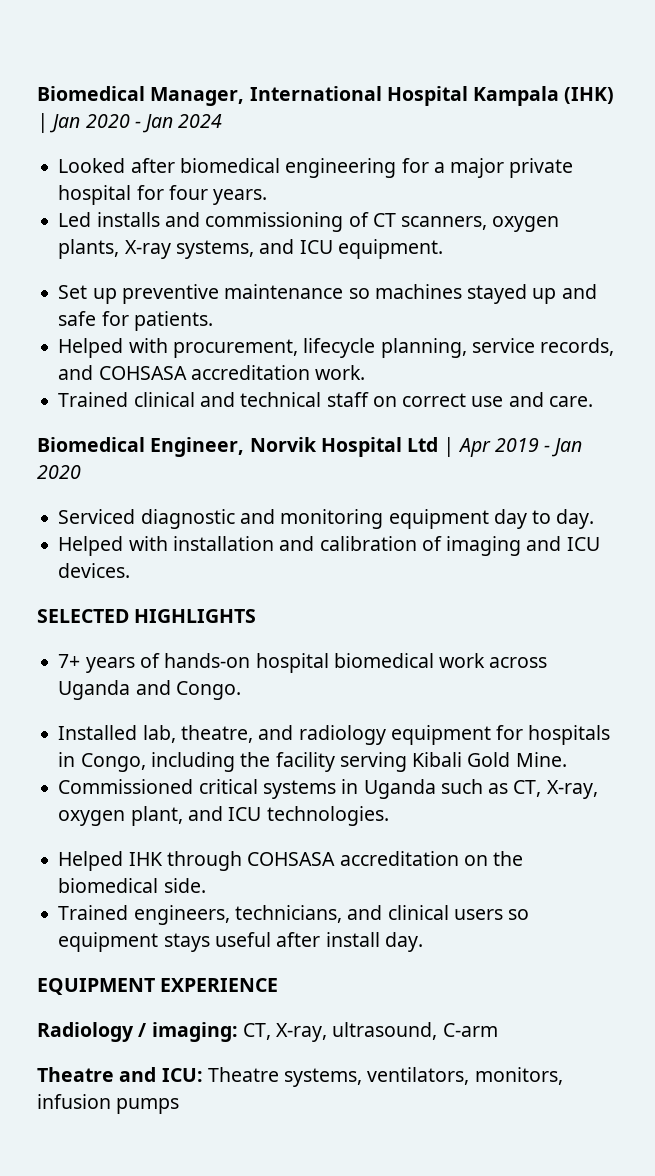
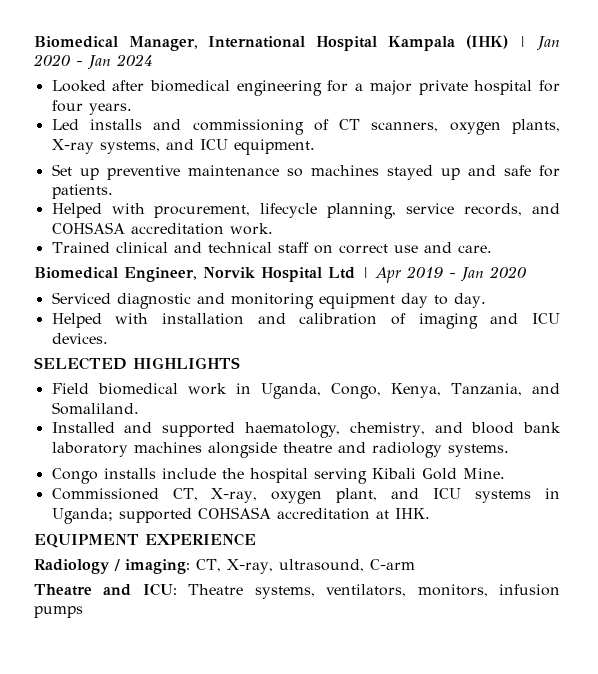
[58,653,548,673] [58,680,241,700] [58,725,611,745] [58,752,335,772] 7+ years of hands-on hospital biomedical work across Uganda and Congo. // Installed lab, theatre, and radiology equipment for hospitals in Congo, including the facility -> [51,383,560,399] [51,402,139,415] [51,422,561,438] [51,442,509,458] [51,468,308,484] Field biomedical work in Uganda, Congo, Kenya, Tanzania, and Somaliland. // Installed and supported haematology, chemistry, and blood bank laboratory machines alongside theatre and radiology systems. // Congo installs include the hospital
[198,779,509,799] critical systems in Uganda such as -> (159, 494) none
[266,806,389,826] [58,851,524,871] [58,878,206,893] [58,905,530,925] [58,932,423,952] technologies. // Helped IHK through COHSASA accreditation on the biomedical side. // Trained engineers, technicians, and clinical users so equipment stays useful after install day. -> [475,488,560,503] [51,507,430,524] systems in Uganda; supported COHSASA accreditation at IHK.

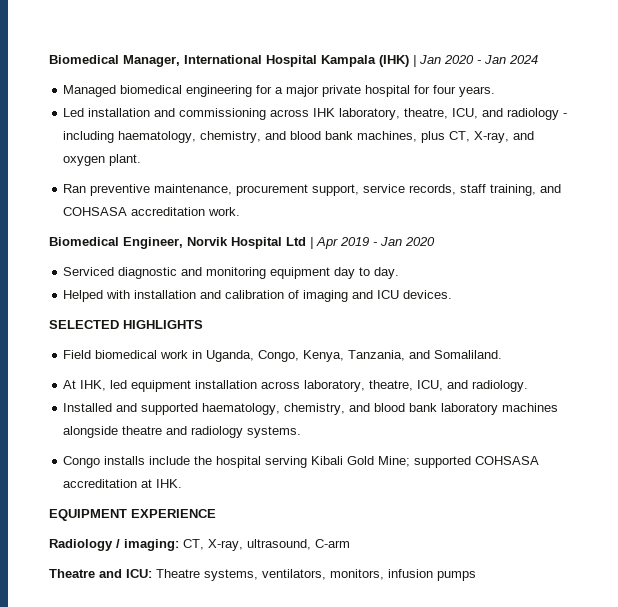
[51,80,145,92] Looked after -> [63,85,117,97] Managed
[89,119,142,130] installs -> [88,108,151,117] installation
[313,119,560,135] [51,139,315,155] [51,164,561,180] [51,184,113,199] [51,203,560,219] [51,222,273,235] [51,242,492,254] of CT scanners, oxygen plants, X-ray systems, and ICU equipment. // Set up preventive maintenance so machines stayed up and safe for patients. // Helped with procurement, lifecycle planning, service records, and COHSASA accreditation work. // Trained clinical and technical staff on correct use and care. -> [270,108,568,120] [63,131,535,143] [63,154,142,166] [63,184,562,196] [63,207,241,216] across IHK laboratory, theatre, ICU, and radiology - including haematology, chemistry, and blood bank machines, plus CT, X-ray, and oxygen plant. // Ran preventive maintenance, procurement support, service records, staff training, and COHSASA accreditation work.
(139, 408) none -> [63,380,529,392] // At IHK, led equipment installation across laboratory, theatre, ICU, and radiology.
[462,468,505,479] [51,488,560,504] [51,508,113,524] Mine. // Commissioned CT, X-ray, oxygen plant, and ICU systems in Uganda; -> [378,456,411,467] Mine;

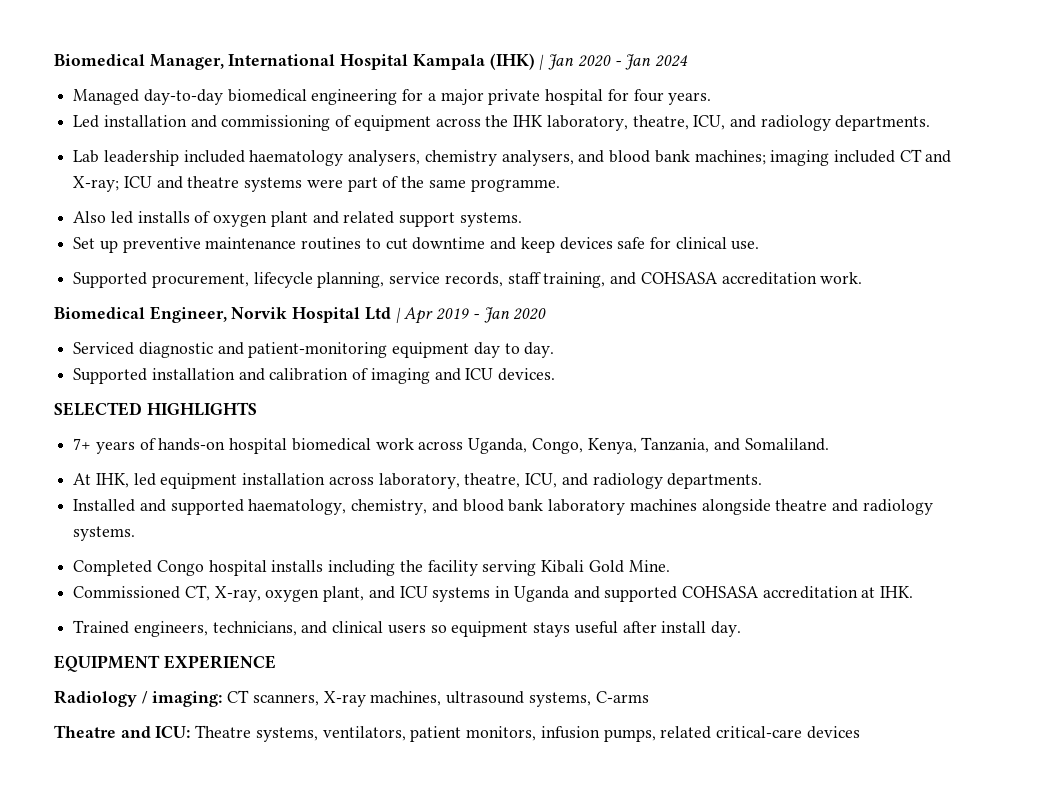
(117, 91) none -> [143,89,223,105] day-to-day
[270,109,310,117] across -> [335,115,509,131] of equipment across the
[563,113,568,117] [63,131,535,143] [63,154,142,166] [63,184,360,196] - including haematology, chemistry, and blood bank machines, plus CT, X-ray, and oxygen plant. // Ran preventive maintenance, procurement support, -> [835,115,931,131] [73,149,952,166] [73,176,560,192] [73,211,522,227] [73,237,760,253] [73,272,385,288] departments. // Lab leadership included haematology analysers, chemistry analysers, and blood bank machines; imaging included CT and X-ray; ICU and theatre systems were part of the same programme. // Also led installs of oxygen plant and related support systems. // Set up preventive maintenance routines to cut downtime and keep devices safe for clinical use. // Supported procurement, lifecycle planning,
[206,267,267,279] monitoring -> [248,342,388,358] patient-monitoring
[63,290,131,302] Helped with -> [73,368,148,384] Supported
[63,350,92,359] Field -> [73,438,288,454] 7+ years of hands-on hospital
[192,350,203,359] in -> [418,441,464,450] across
[472,380,529,392] radiology. -> [592,473,763,489] radiology departments.
[63,456,411,468] Congo installs include the hospital serving Kibali Gold Mine; -> [73,560,670,576] [73,585,600,602] Completed Congo hospital installs including the facility serving Kibali Gold Mine. // Commissioned CT, X-ray, oxygen plant, and ICU systems in Uganda and
(183, 483) none -> [73,620,741,637] // Trained engineers, technicians, and clinical users so equipment stays useful after install day.
[183,539,350,551] CT, X-ray, ultrasound, C-arm -> [227,690,649,707] CT scanners, X-ray machines, ultrasound systems, C-arms
(326, 574) none -> [410,726,462,742] patient
[437,571,476,581] pumps -> [603,726,860,742] pumps, related critical-care devices

